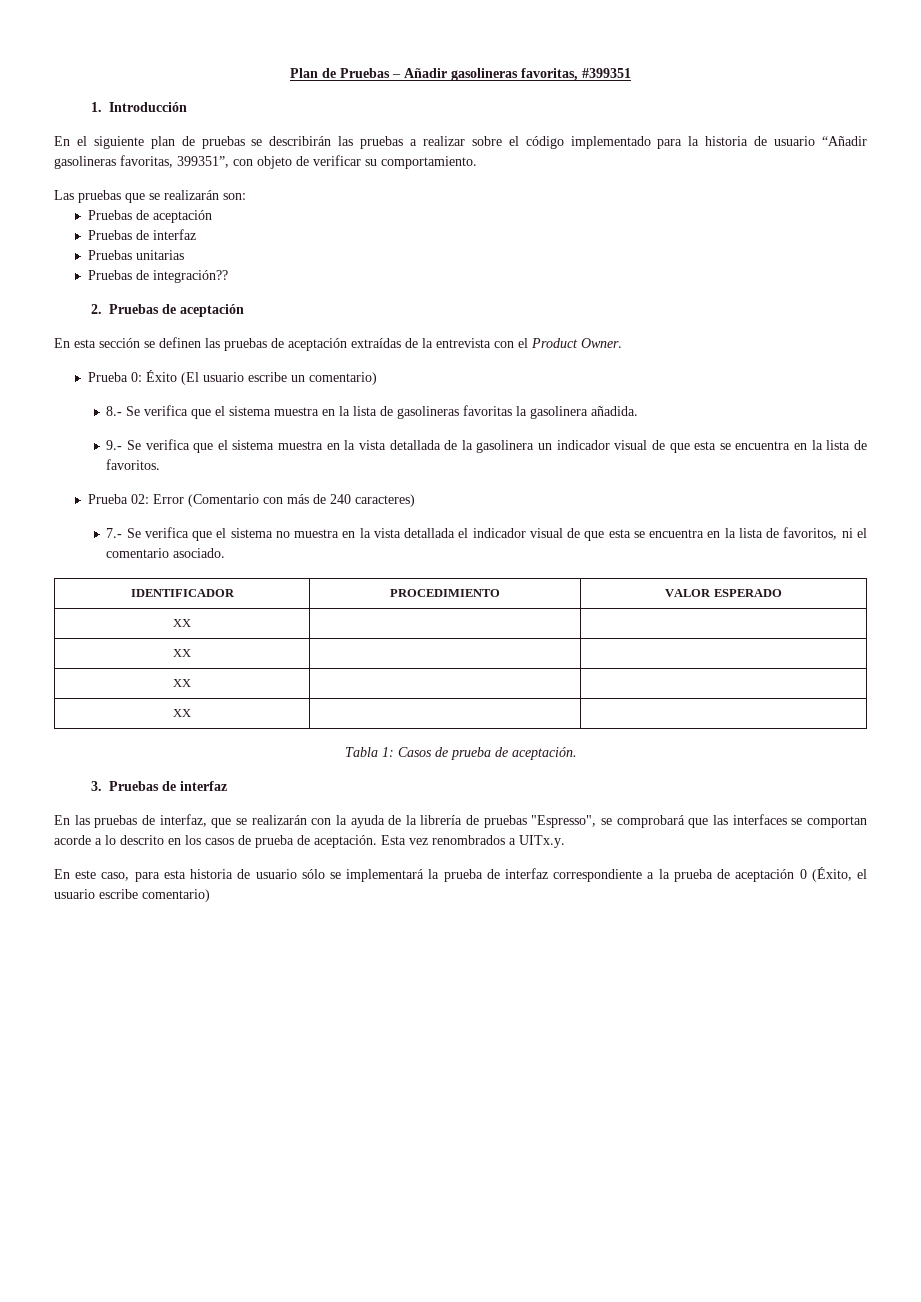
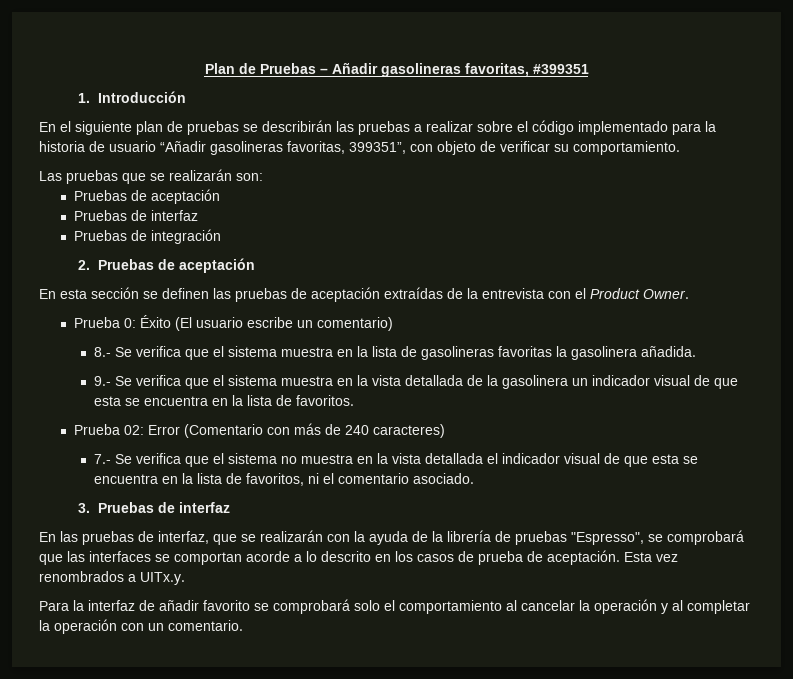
[87,250,184,260] [87,270,228,283] // Pruebas unitarias // Pruebas de integración?? -> [73,229,221,244] // Pruebas de integración
[130,589,235,597] [390,589,500,597] [665,589,782,597] [173,619,191,627] [173,649,191,657] [173,679,191,687] [173,709,191,717] [344,747,577,760] // IDENTIFICADOR | PROCEDIMIENTO | VALOR ESPERADO // XX | | // XX | | // XX | | // XX | | // Tabla 1: Casos de prueba de aceptación. -> (474, 478) none
[54,867,868,882] [54,889,210,902] En este caso, para esta historia de usuario sólo se implementará la prueba de interfaz correspondiente a la prueba de aceptación 0 (Éxito, el usuario escribe comentario) -> [39,599,750,614] [39,619,243,634] Para la interfaz de añadir favorito se comprobará solo el comportamiento al cancelar la operación y al completar la operación con un comentario.

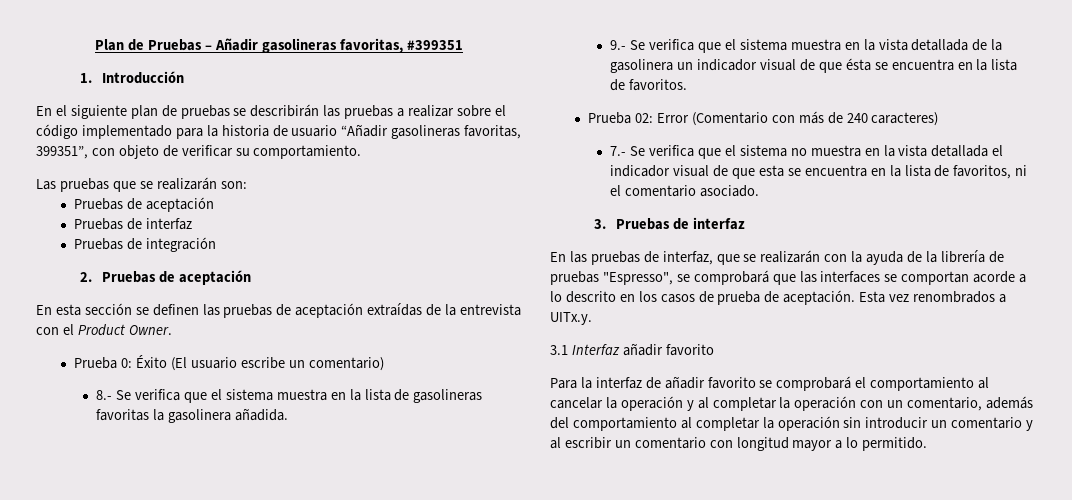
[93,396,121,406] esta -> [845,58,871,71] ésta
(185, 578) none -> [550,343,714,356] // 3.1 Interfaz añadir favorito
[354,600,380,611] solo -> (852, 383) none
[168,620,243,631] comentario. -> [907,396,1034,411] [550,416,1034,431] [550,437,928,451] comentario, además del comportamiento al completar la operación sin introducir un comentario y al escribir un comentario con longitud mayor a lo permitido.

